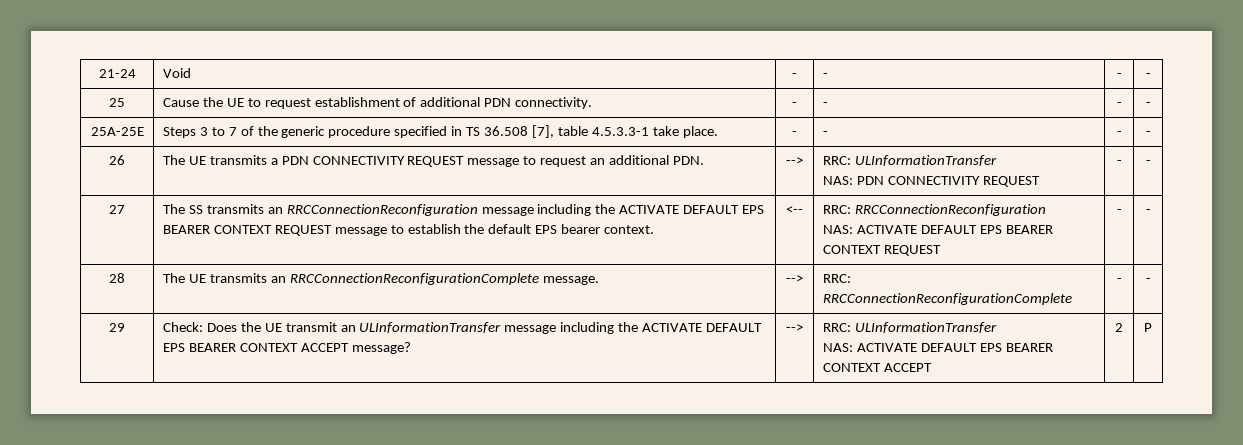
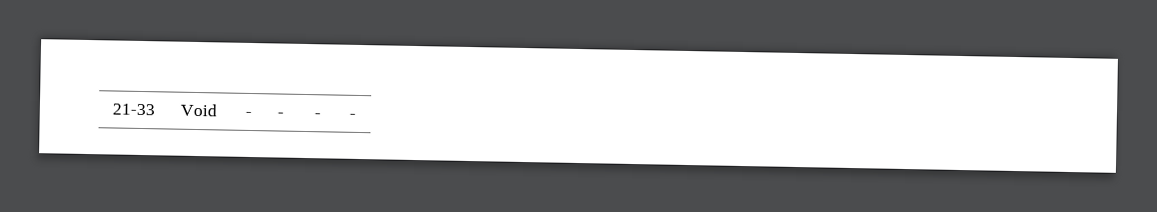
[98,69,136,78] 21-24 -> [112,103,155,116] 21-33
[109,98,125,107] [162,97,593,109] [792,102,797,107] [822,102,828,107] [1116,102,1122,107] [1145,102,1151,107] [90,127,144,136] [162,125,718,138] [792,131,797,136] [822,131,828,136] [1116,131,1122,136] [1145,131,1151,136] [109,155,125,165] [162,155,704,167] [786,157,803,165] [822,155,997,166] [822,176,1040,187] [1116,160,1122,165] [1145,160,1151,165] [109,205,125,214] [162,204,765,216] [162,224,655,236] [786,206,803,214] [822,204,1046,216] [822,225,1053,234] [822,245,941,256] [1116,209,1122,214] [1145,209,1151,214] [109,273,125,283] [162,273,599,285] [786,275,803,283] [822,274,851,283] [822,293,1072,305] [1116,278,1122,283] [1145,278,1151,283] [109,323,125,332] [162,322,762,334] [162,342,411,354] [786,324,803,332] [822,322,997,333] [822,343,1053,352] [822,363,932,372] [1115,323,1123,332] [1144,323,1152,332] // 25 | Cause the UE to request establishment of additional PDN connectivity. | - | - | - | - // 25A-25E | Steps 3 to 7 of the generic procedure specified in TS 36.508 [7], table 4.5.3.3-1 take place. | - | - | - | - // 26 | The UE transmits a PDN CONNECTIVITY REQUEST message to request an additional PDN. | --> | RRC: ULInformationTransfer // NAS: PDN CONNECTIVITY REQUEST | - | - // 27 | The SS transmits an RRCConnectionReconfiguration message including the ACTIVATE DEFAULT EPS BEARER CONTEXT REQUEST message to establish the default EPS bearer context. | <-- | RRC: RRCConnectionReconfiguration // NAS: ACTIVATE DEFAULT EPS BEARER CONTEXT REQUEST | - | - // 28 | The UE transmits an RRCConnectionReconfigurationComplete message. | --> | RRC: RRCConnectionReconfigurationComplete | - | - // 29 | Check: Does the UE transmit an ULInformationTransfer message including the ACTIVATE DEFAULT EPS BEARER CONTEXT ACCEPT message? | --> | RRC: ULInformationTransfer // NAS: ACTIVATE DEFAULT EPS BEARER CONTEXT ACCEPT | 2 | P -> (356, 116) none

